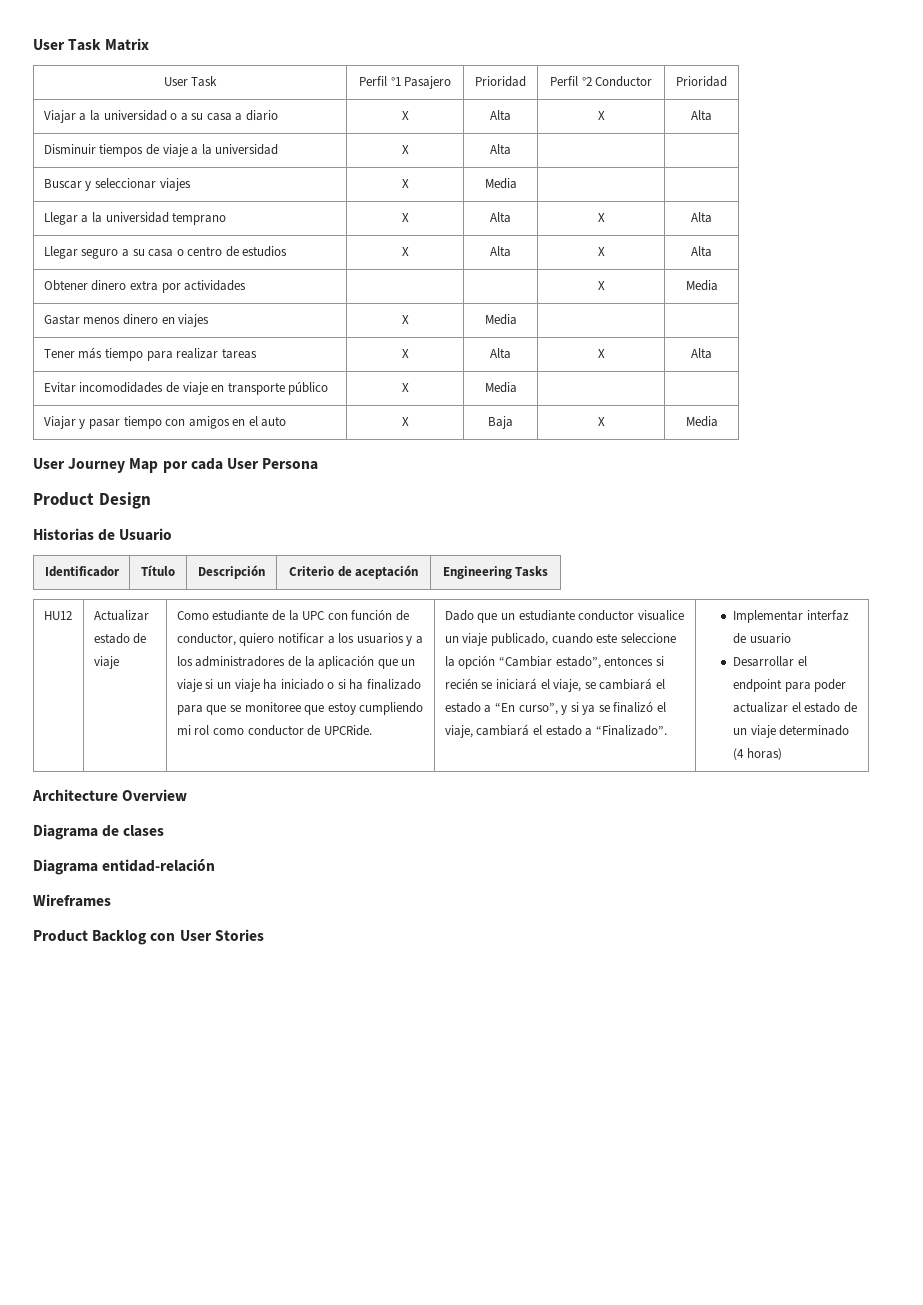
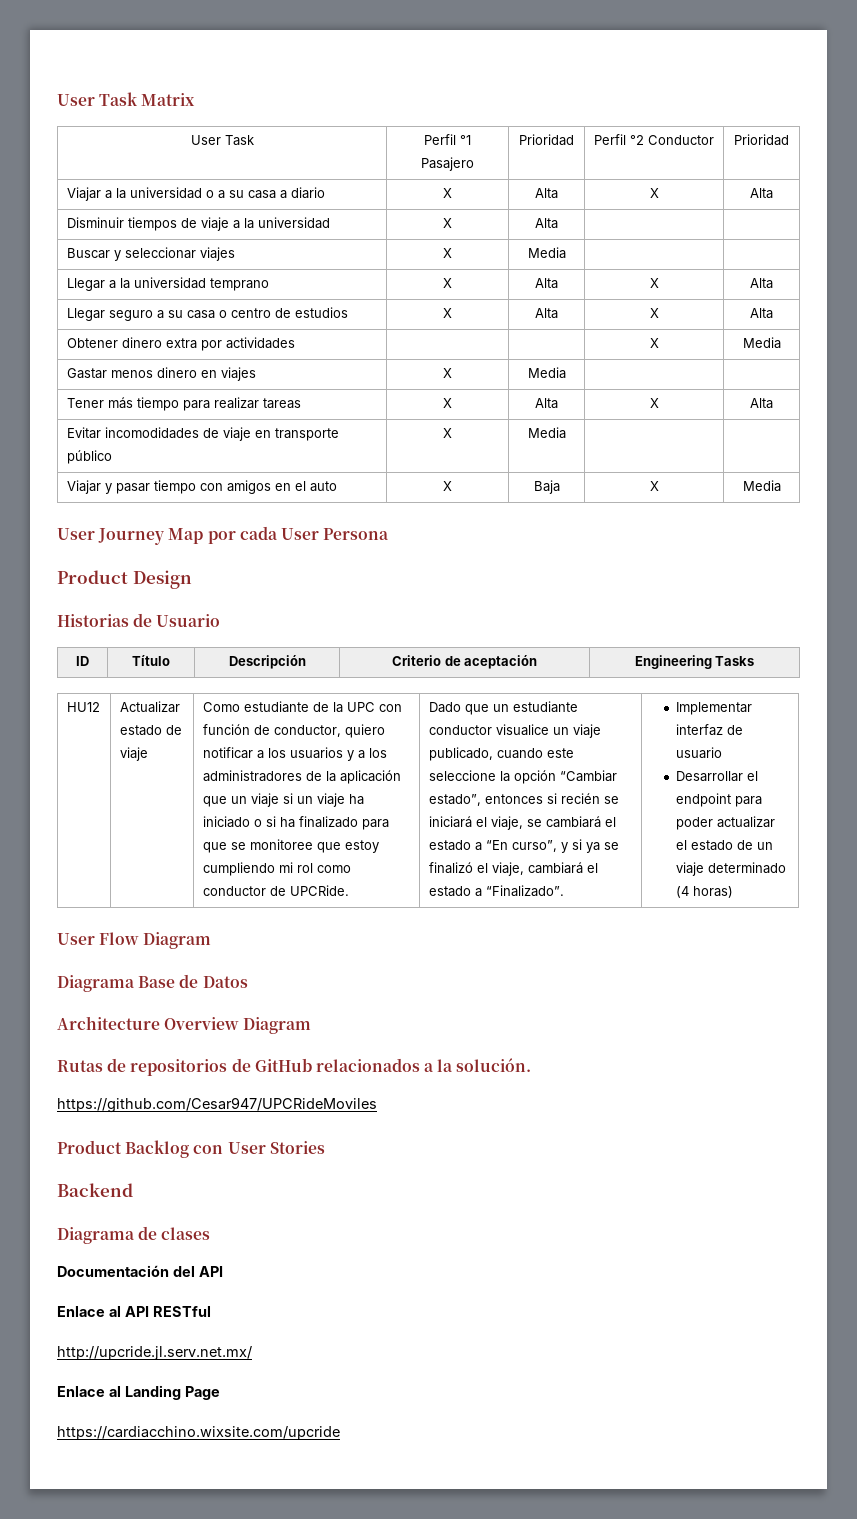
[44,566,120,577] Identificador -> [76,656,89,666] ID
[32,789,188,801] [33,824,165,840] [33,859,216,875] [33,894,111,907] Architecture Overview // Diagrama de clases // Diagrama entidad-relación // Wireframes -> [57,932,212,949] [57,974,248,992] [57,1016,312,1034] [57,1058,532,1076] [57,1097,377,1113] User Flow Diagram // Diagrama Base de Datos // Architecture Overview Diagram // Rutas de repositorios de GitHub relacionados a la solución. // https://github.com/Cesar947/UPCRideMoviles
(264, 935) none -> [57,1183,133,1197] [57,1226,211,1244] [57,1265,223,1277] [57,1306,211,1317] [57,1346,252,1360] [57,1385,220,1400] [57,1426,340,1440] // Backend // Diagrama de clases // Documentación del API // Enlace al API RESTful // http://upcride.jl.serv.net.mx/ // Enlace al Landing Page // https://cardiacchino.wixsite.com/upcride

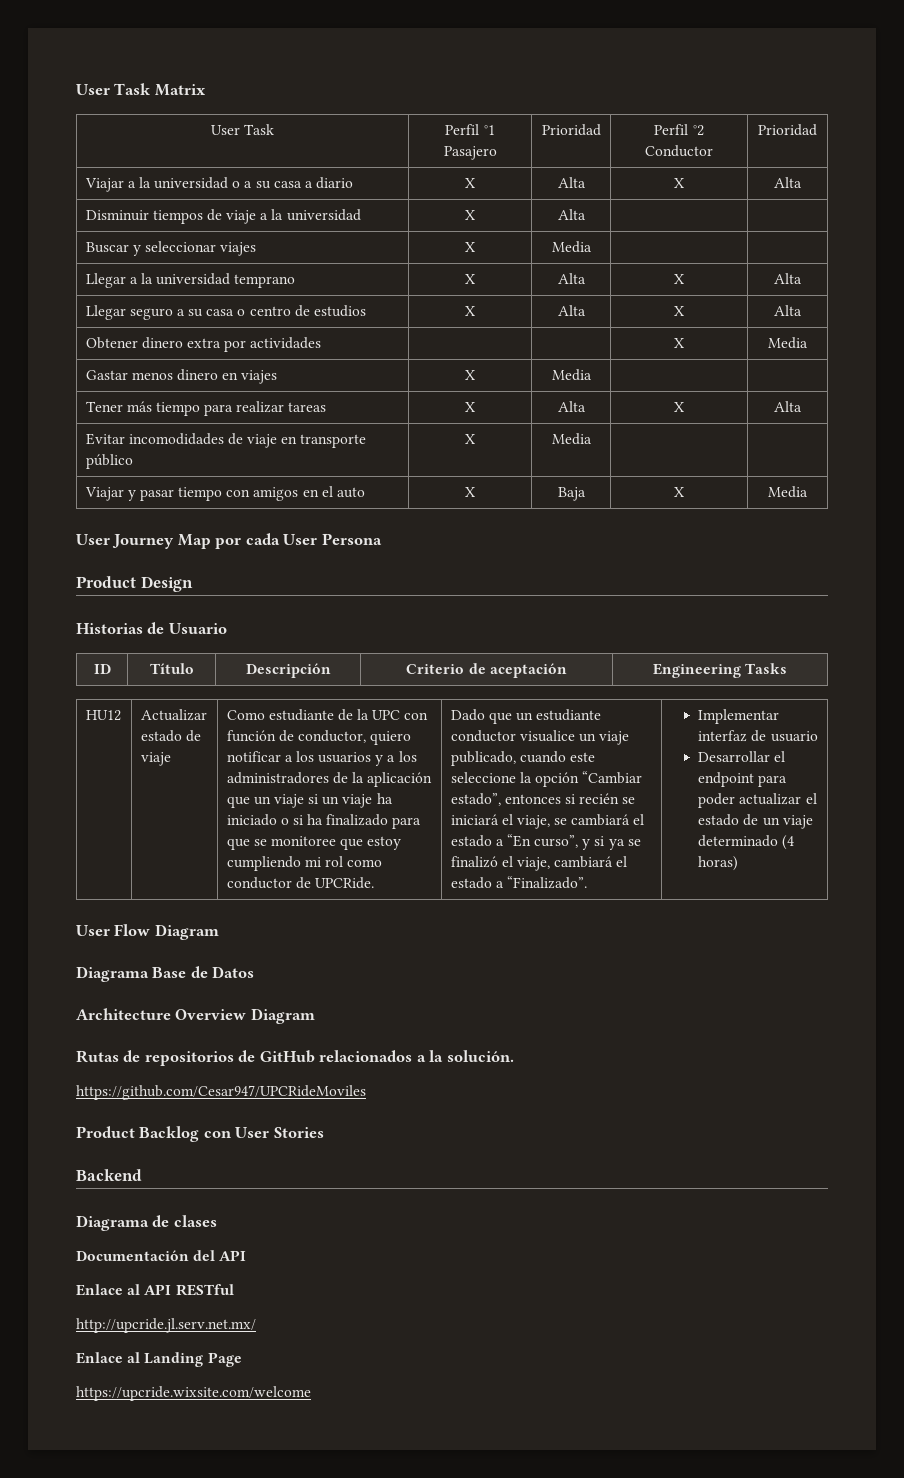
[57,1426,340,1440] https://cardiacchino.wixsite.com/upcride -> [76,1386,311,1401] https://upcride.wixsite.com/welcome

